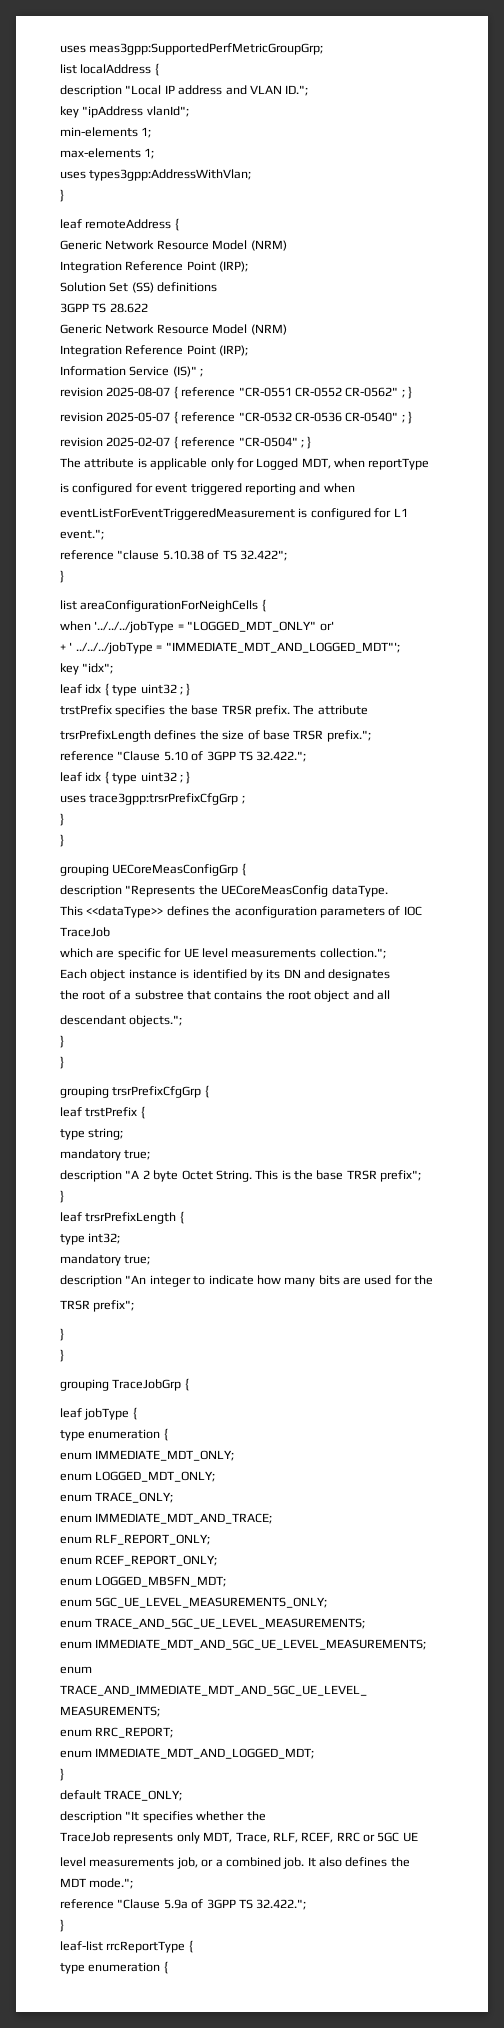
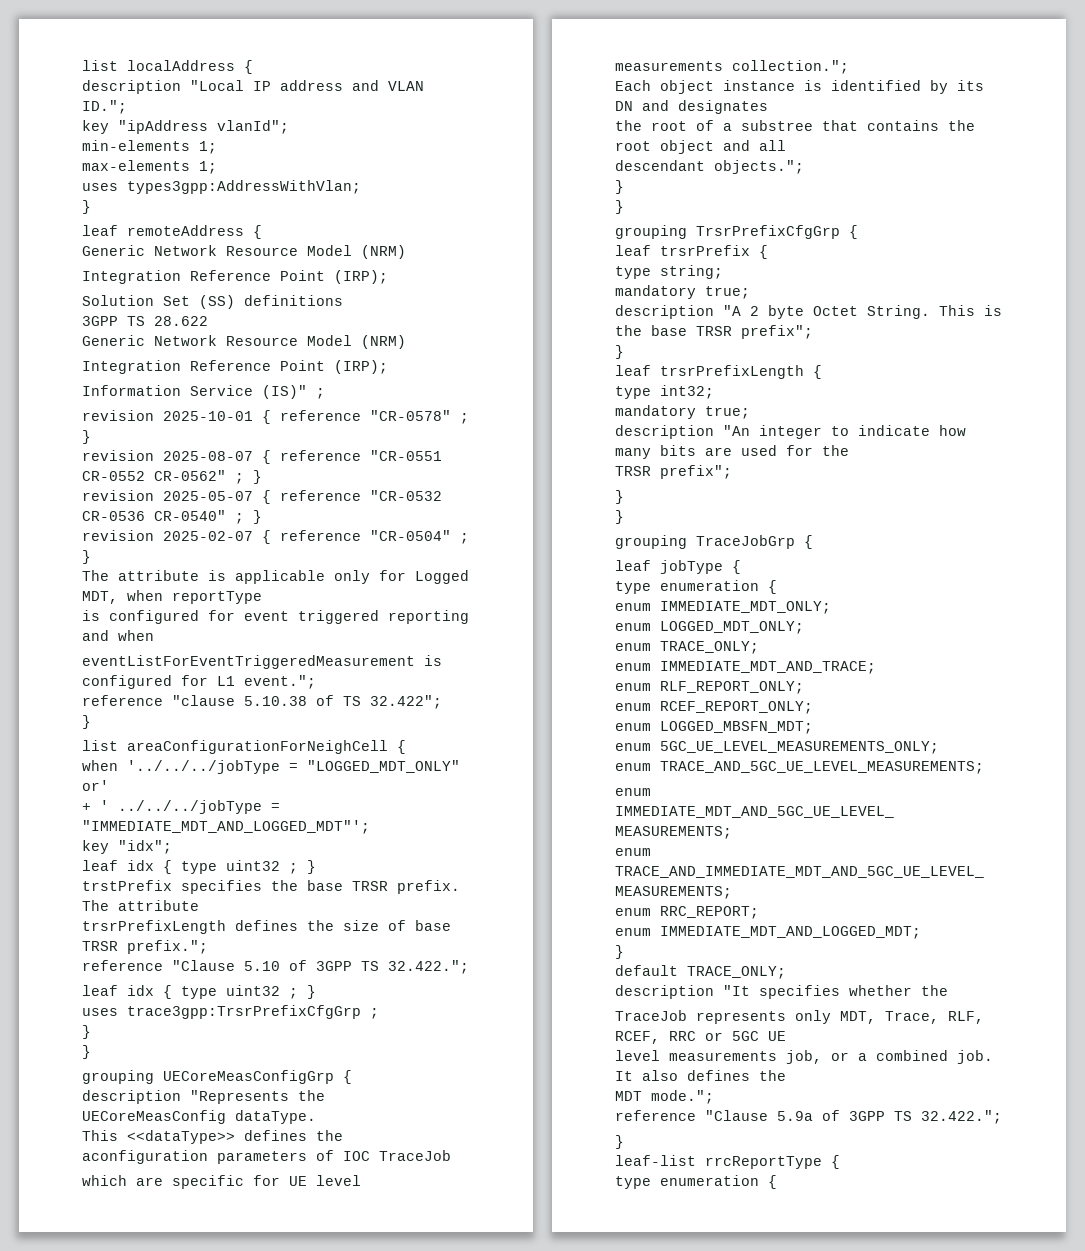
[60,43,324,55] uses meas3gpp:SupportedPerfMetricGroupGrp; // -> (82, 65) none
(204, 372) none -> [82,410,469,424] [82,430,91,444] // revision 2025-10-01 { reference "CR-0578" ; }
[80,600,259,612] areaConfigurationForNeighCells -> [127,740,388,754] areaConfigurationForNeighCell
[89,793,239,805] trace3gpp:trsrPrefixCfgGrp -> [127,1005,361,1019] trace3gpp:TrsrPrefixCfgGrp
[112,1085,209,1098] [60,1107,138,1117] trsrPrefixCfgGrp { // leaf trstPrefix -> [696,225,858,239] [615,245,750,256] TrsrPrefixCfgGrp { // leaf trsrPrefix

